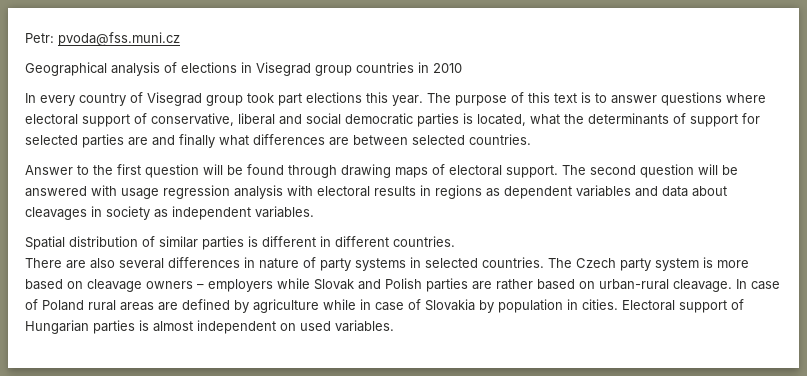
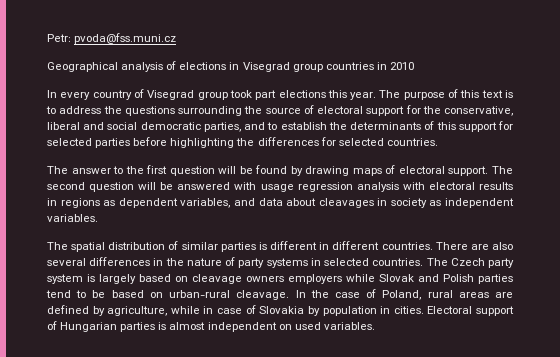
[611,92,766,106] [25,113,147,127] answer questions where electoral support of -> [59,105,441,116] address the questions surrounding the source of electoral support for the
[417,113,560,127] parties is located, what -> [203,122,327,132] parties, and to establish
(686, 118) none -> [436,122,456,130] this
[128,134,408,148] are and finally what differences are between -> [133,137,336,148] before highlighting the differences for
[25,165,73,175] Answer -> [47,166,111,174] The answer
[288,165,337,178] through -> [290,166,303,176] by
[576,185,631,197] variables -> [180,198,231,208] variables,
[25,236,65,250] Spatial -> [47,242,106,252] The spatial
(455, 241) // -> (433, 246) none
(255, 262) none -> [165,258,184,266] the
[717,260,749,268] more -> [99,274,136,284] largely
[197,284,204,289] – -> (284, 279) none
[472,279,533,290] are rather -> [46,290,106,298] tend to be
[751,281,780,290] [25,299,84,311] case of Poland -> [310,289,422,300] the case of Poland,
[253,299,319,313] agriculture -> [107,306,168,316] agriculture,

